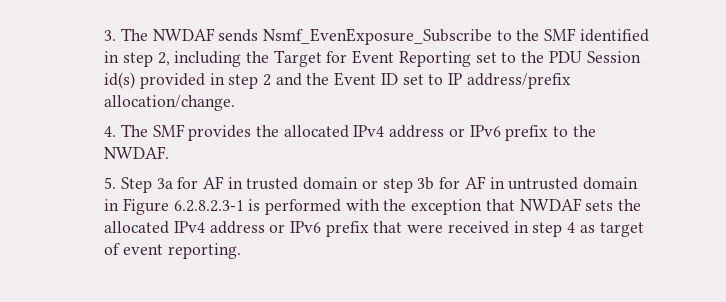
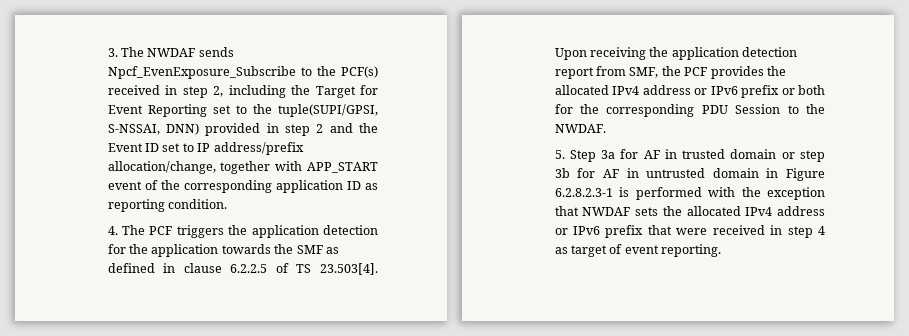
[263,28,649,45] Nsmf_EvenExposure_Subscribe to the SMF identified -> [107,66,378,79] [107,85,160,95] Npcf_EvenExposure_Subscribe to the PCF(s) received
[548,51,641,63] [104,72,136,89] PDU Session id(s) -> [278,104,378,117] [107,123,199,135] tuple(SUPI/GPSI, S-NSSAI, DNN)
[104,95,236,111] [104,124,185,137] allocation/change. // 4. The SMF -> [107,161,378,174] [107,180,379,193] [107,199,228,212] [107,225,379,238] [107,244,339,257] [107,263,378,275] [554,47,798,60] [554,66,708,79] allocation/change, together with APP_START event of the corresponding application ID as reporting condition. // 4. The PCF triggers the application detection for the application towards the SMF as defined in clause 6.2.2.5 of TS 23.503[4]. Upon receiving the application detection report from SMF, the PCF
(549, 133) none -> [781,85,825,95] [554,104,781,117] or both for the corresponding PDU Session

